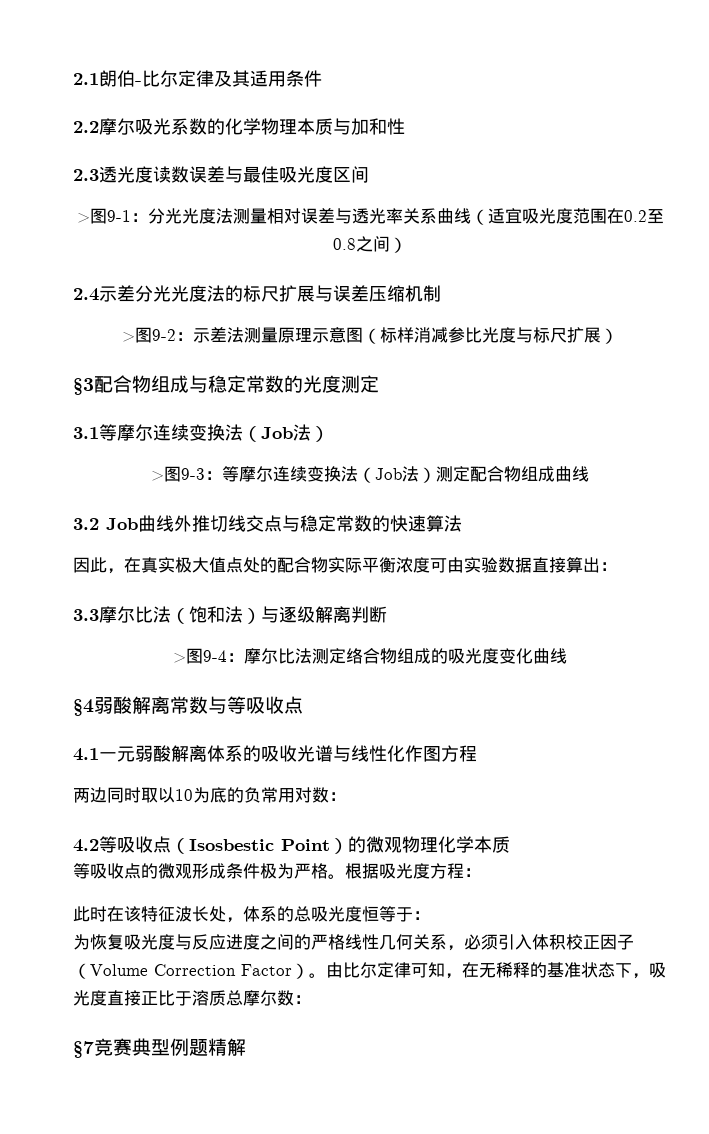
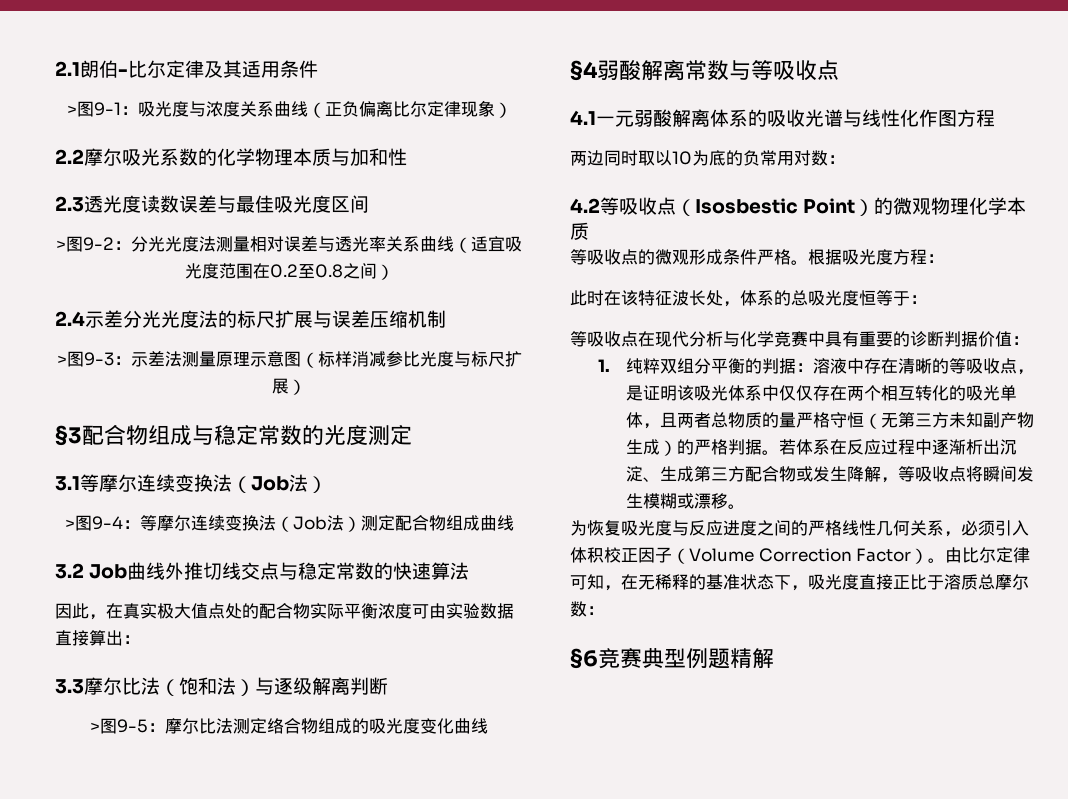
(322, 78) none -> [66,100,512,118] // >图9-1：吸光度与浓度关系曲线（正负偏离比尔定律现象）
[106,210,131,222] 9-1 -> [83,237,114,251] 9-2
[152,329,176,341] 9-2 -> [83,352,114,366] 9-3
[181,468,205,480] 9-3 -> [91,516,123,530] 9-4
[203,650,227,662] 9-4 -> [117,719,148,733] 9-5
[260,863,294,879] 极为 -> (757, 257) none
(430, 915) none -> [570,331,1029,347] [597,358,1034,375] [625,385,1017,401] [625,412,1034,429] [625,439,1017,456] [625,466,1034,483] [625,493,745,509] // 等吸收点在现代分析与化学竞赛中具有重要的诊断判据价值： // 1.纯粹双组分平衡的判据：溶液中存在清晰的等吸收点，是证明该吸光体系中仅仅存在两个相互转化的吸光单体，且两者总物质的量严格守恒（无第三方未知副产物生成）的严格判据。若体系在反应过程中逐渐析出沉淀、生成第三方配合物或发生降解，等吸收点将瞬间发生模糊或漂移。
[73,1041,94,1058] §7 -> [570,648,598,669] §6

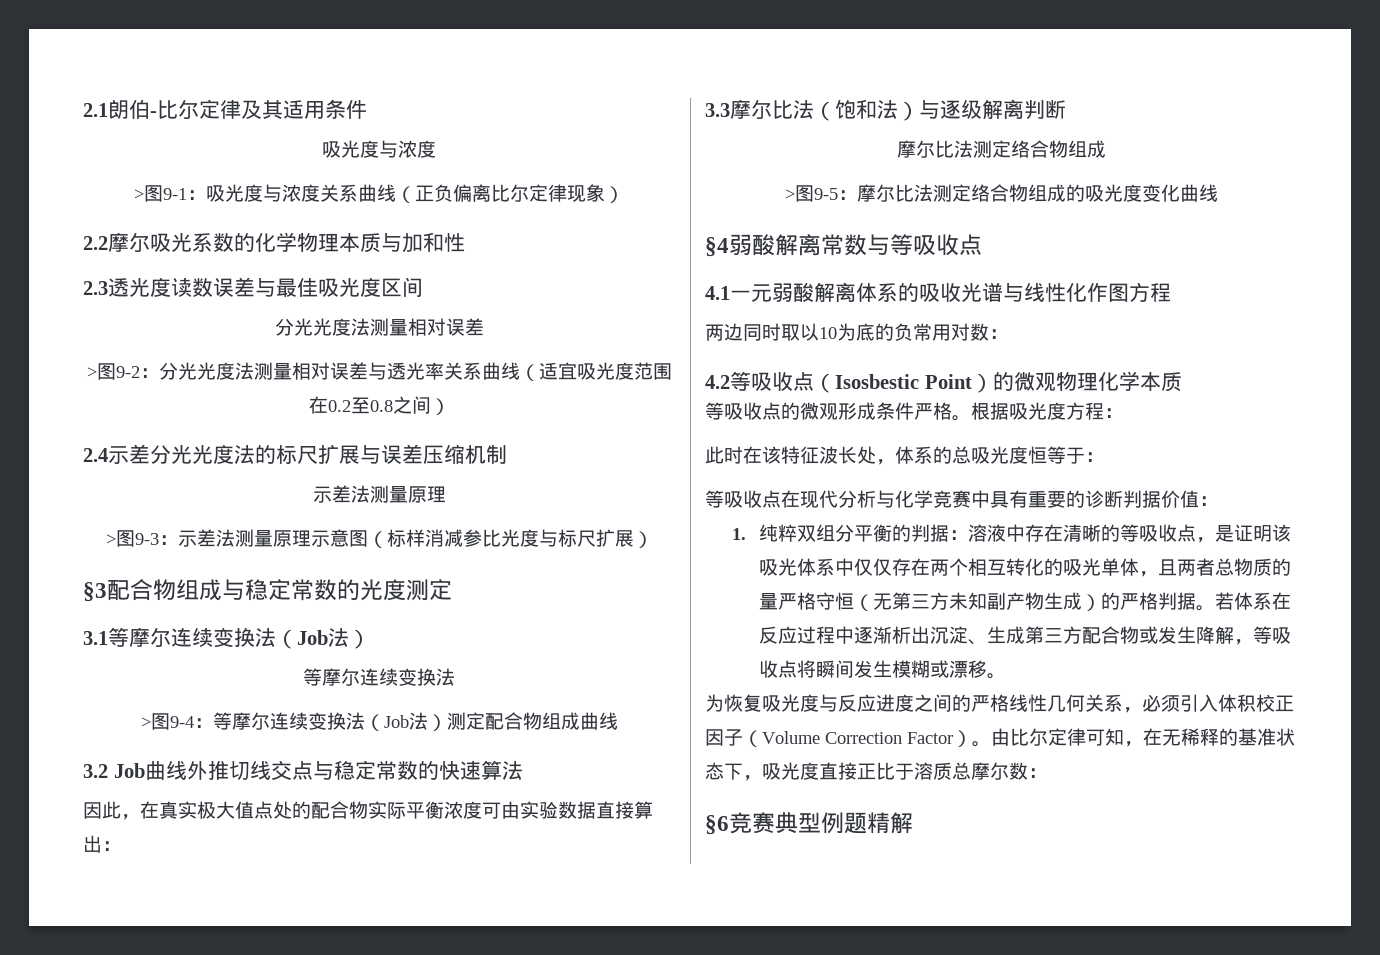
(318, 69) none -> [322,140,436,158] // 吸光度与浓度
(369, 204) none -> [274,318,484,336] // 分光光度法测量相对误差
(446, 319) none -> [312,485,446,503] // 示差法测量原理
(327, 484) none -> [303,668,455,686] // 等摩尔连续变换法
(388, 686) none -> [896,140,1106,158] // 摩尔比法测定络合物组成

